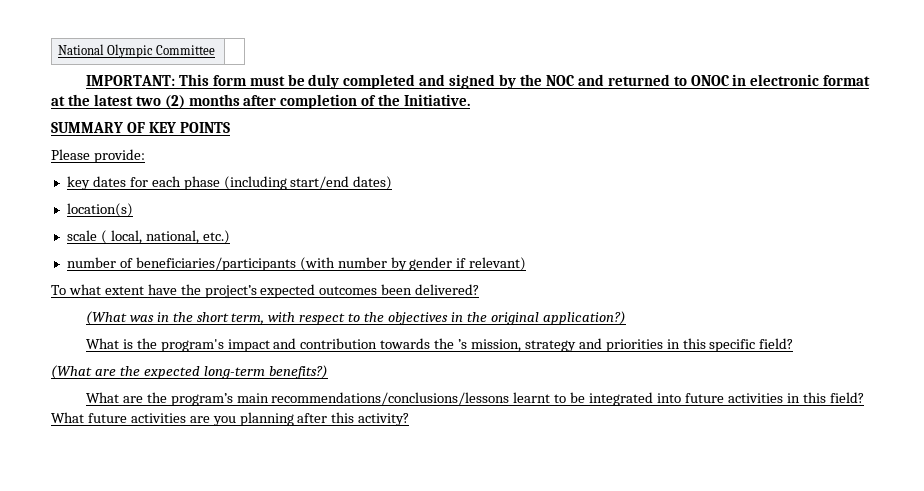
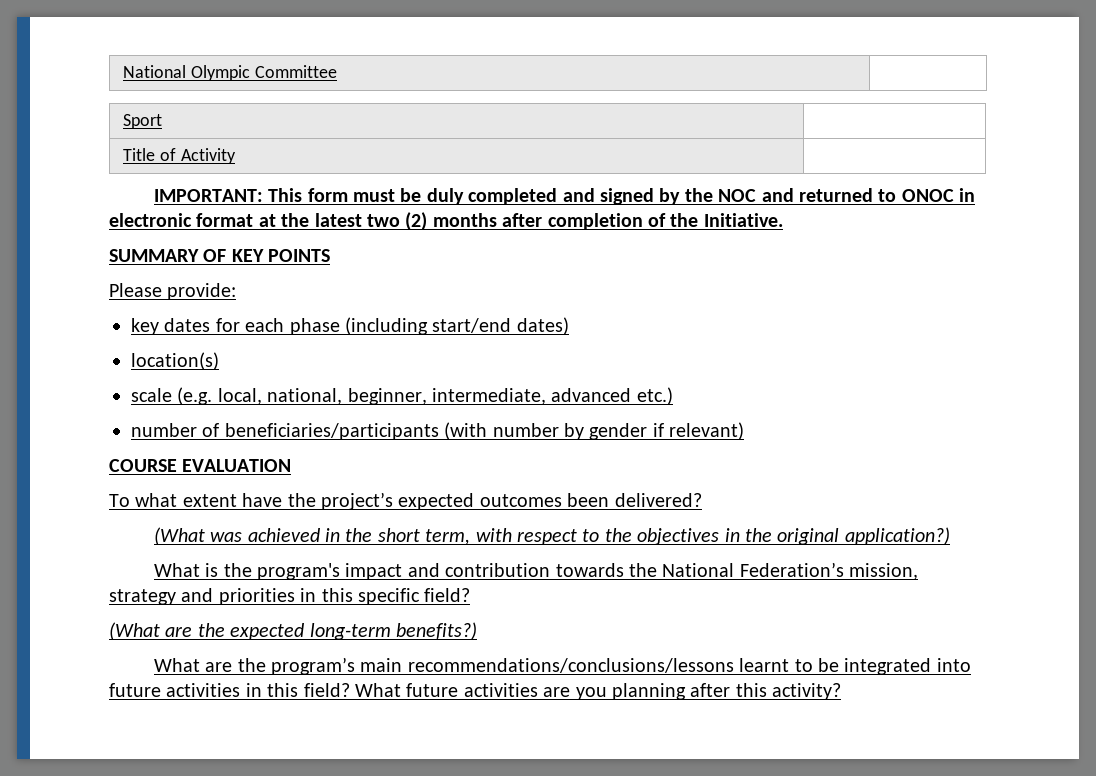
(215, 50) none -> [122,114,162,129] [122,148,236,164] // Sport | // Title of Activity |
[100,230,107,244] ( -> [177,387,213,405] (e.g.
(199, 237) none -> [347,388,632,405] beginner, intermediate, advanced
(527, 264) none -> [109,459,292,472] // COURSE EVALUATION
(154, 318) none -> [247,528,320,542] achieved
[458,339,468,349] ’s -> [662,562,844,577] National Federation’s

